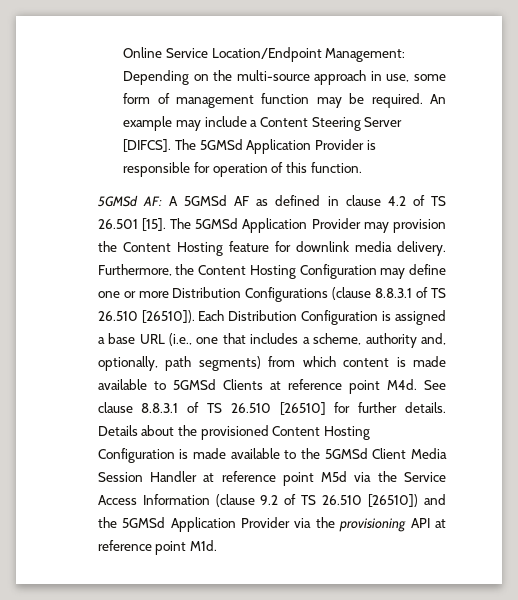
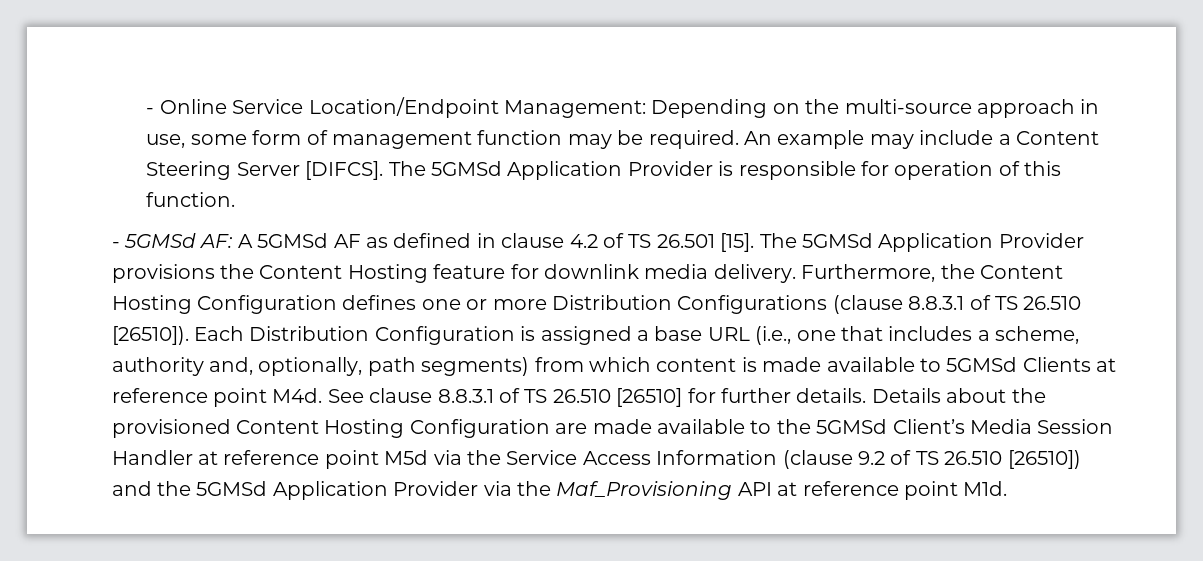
(123, 52) none -> [146,108,155,114] -
(362, 167) none -> [111,242,120,248] -
[363,219,446,233] may provision -> [111,264,215,283] provisions
[380,264,446,279] may define -> [342,295,417,310] defines
[179,449,189,459] is -> [555,423,588,434] are
[372,448,407,459] Client -> [892,419,965,434] Client’s
[339,518,407,532] provisioning -> [556,481,733,500] Maf_Provisioning

